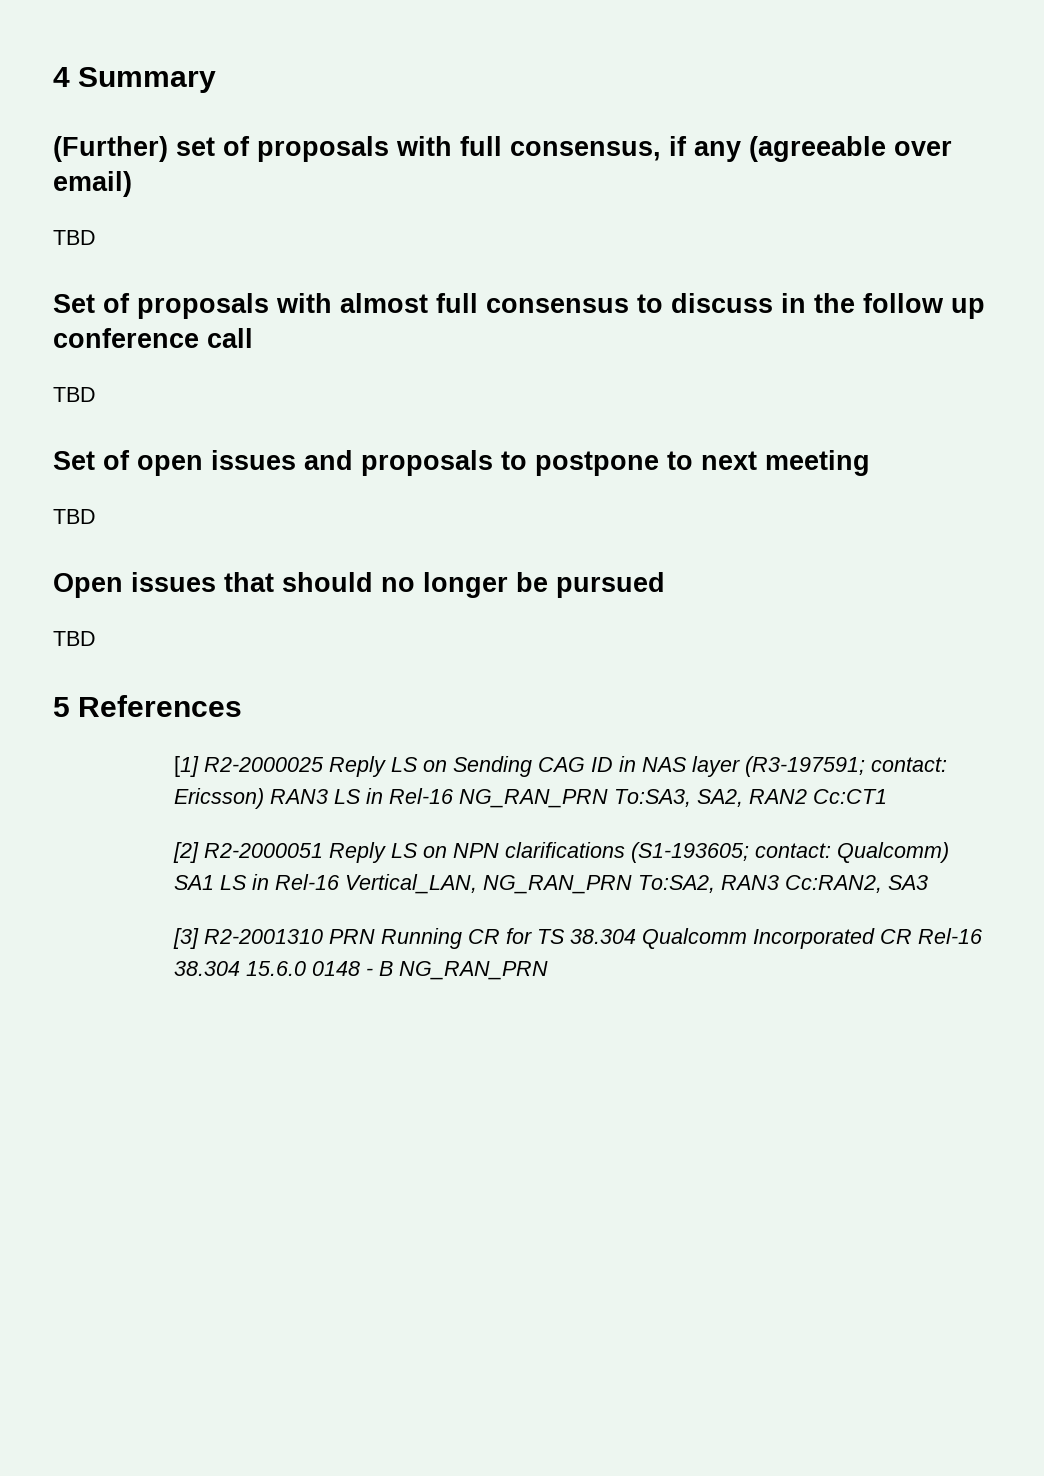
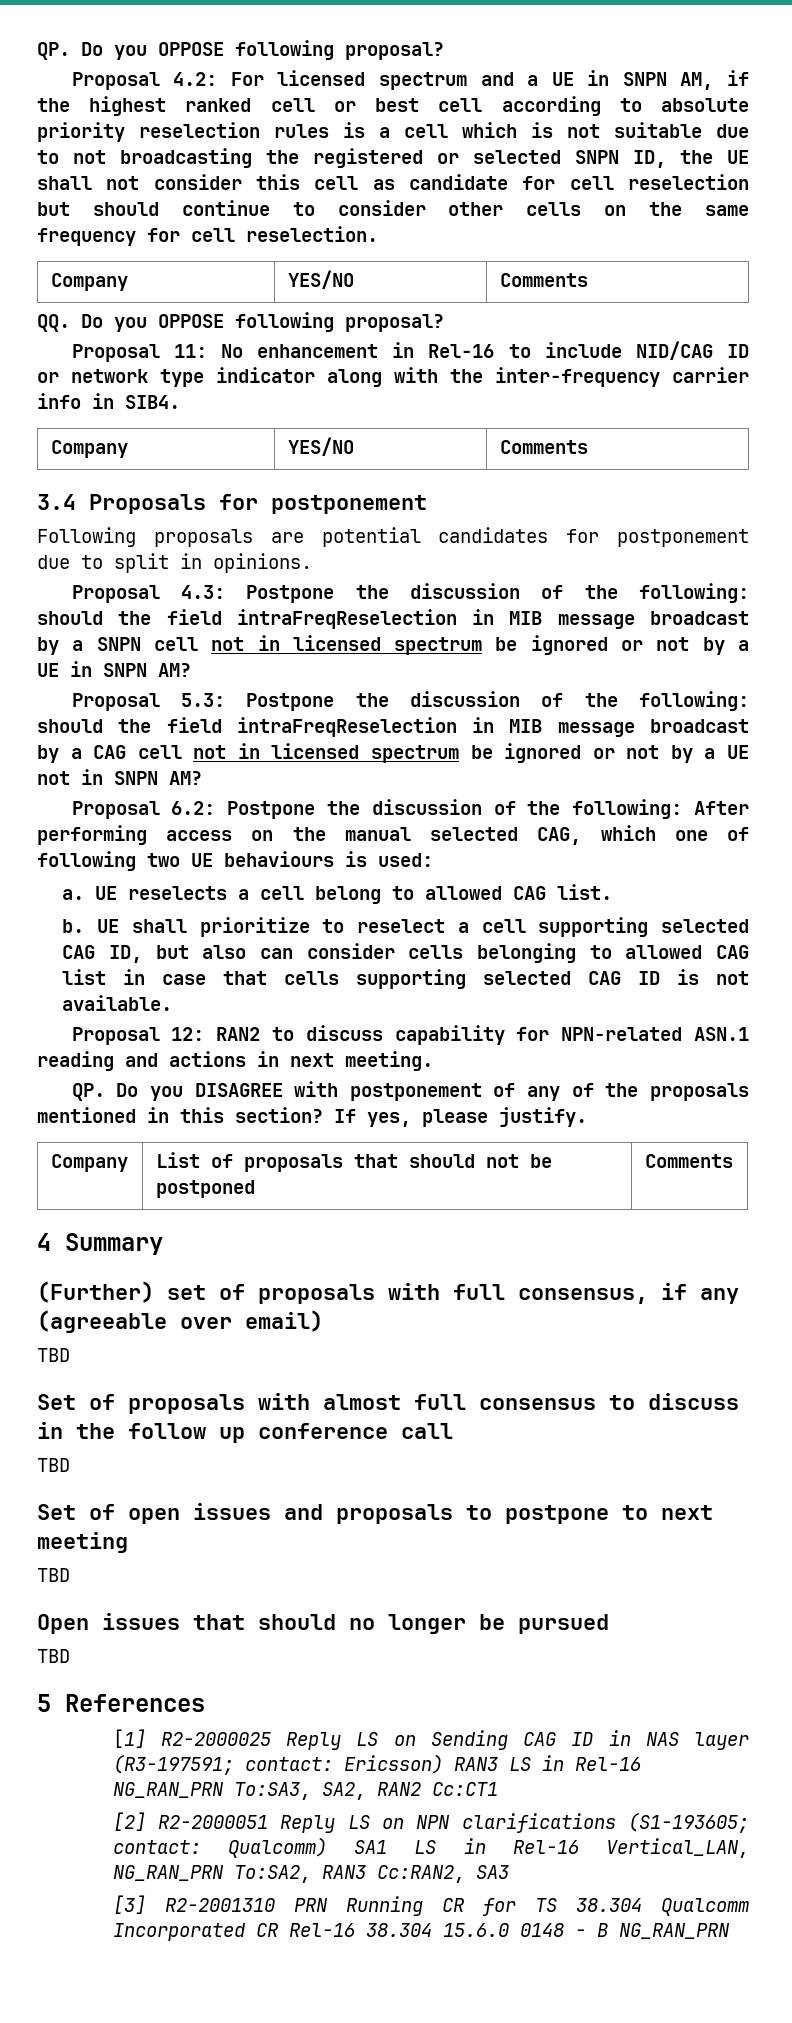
(53, 77) none -> [37,40,444,60] [71,70,750,90] [37,96,749,116] [37,122,749,142] [37,148,749,168] [37,174,749,190] [37,200,750,216] [37,226,378,246] [50,273,128,291] [287,270,354,289] [499,273,588,287] [37,312,444,332] [71,341,749,362] [37,367,749,387] [37,393,180,409] [50,440,128,458] [287,437,354,456] [499,440,588,454] [37,494,427,514] [37,527,749,547] [37,553,312,573] [71,583,749,603] [37,609,749,629] [37,635,749,655] [37,661,191,677] [71,691,749,711] [37,717,749,737] [37,743,749,763] [37,769,202,785] [71,799,749,819] [37,825,749,845] [37,851,433,871] [62,884,613,904] [62,917,749,937] [62,943,749,963] [62,969,749,989] [62,995,173,1011] [71,1025,749,1045] [37,1051,433,1071] [71,1081,749,1101] [37,1107,587,1127] [50,1154,128,1172] [155,1152,552,1172] [155,1180,255,1198] [644,1154,733,1168] QP. Do you OPPOSE following proposal? // Proposal 4.2: For licensed spectrum and a UE in SNPN AM, if the highest ranked cell or best cell according to absolute priority reselection rules is a cell which is not suitable due to not broadcasting the registered or selected SNPN ID, the UE shall not consider this cell as candidate for cell reselection but should continue to consider other cells on the same frequency for cell reselection. // Company | YES/NO | Comments // QQ. Do you OPPOSE following proposal? // Proposal 11: No enhancement in Rel-16 to include NID/CAG ID or network type indicator along with the inter-frequency carrier info in SIB4. // Company | YES/NO | Comments // 3.4 Proposals for postponement // Following proposals are potential candidates for postponement due to split in opinions. // Proposal 4.3: Postpone the discussion of the following: should the field intraFreqReselection in MIB message broadcast by a SNPN cell not in licensed spectrum be ignored or not by a UE in SNPN AM? // Proposal 5.3: Postpone the discussion of the following: should the field intraFreqReselection in MIB message broadcast by a CAG cell not in licensed spectrum be ignored or not by a UE not in SNPN AM? // Proposal 6.2: Postpone the discussion of the following: After performing access on the manual selected CAG, which one of following two UE behaviours is used: // a. UE reselects a cell belong to allowed CAG list. // b. UE shall prioritize to reselect a cell supporting selected CAG ID, but also can consider cells belonging to allowed CAG list in case that cells supporting selected CAG ID is not available. // Proposal 12: RAN2 to discuss capability for NPN-related ASN.1 reading and actions in next meeting. // QP. Do you DISAGREE with postponement of any of the proposals mentioned in this section? If yes, please justify. // Company | List of proposals that should not be postponed | Comments //

